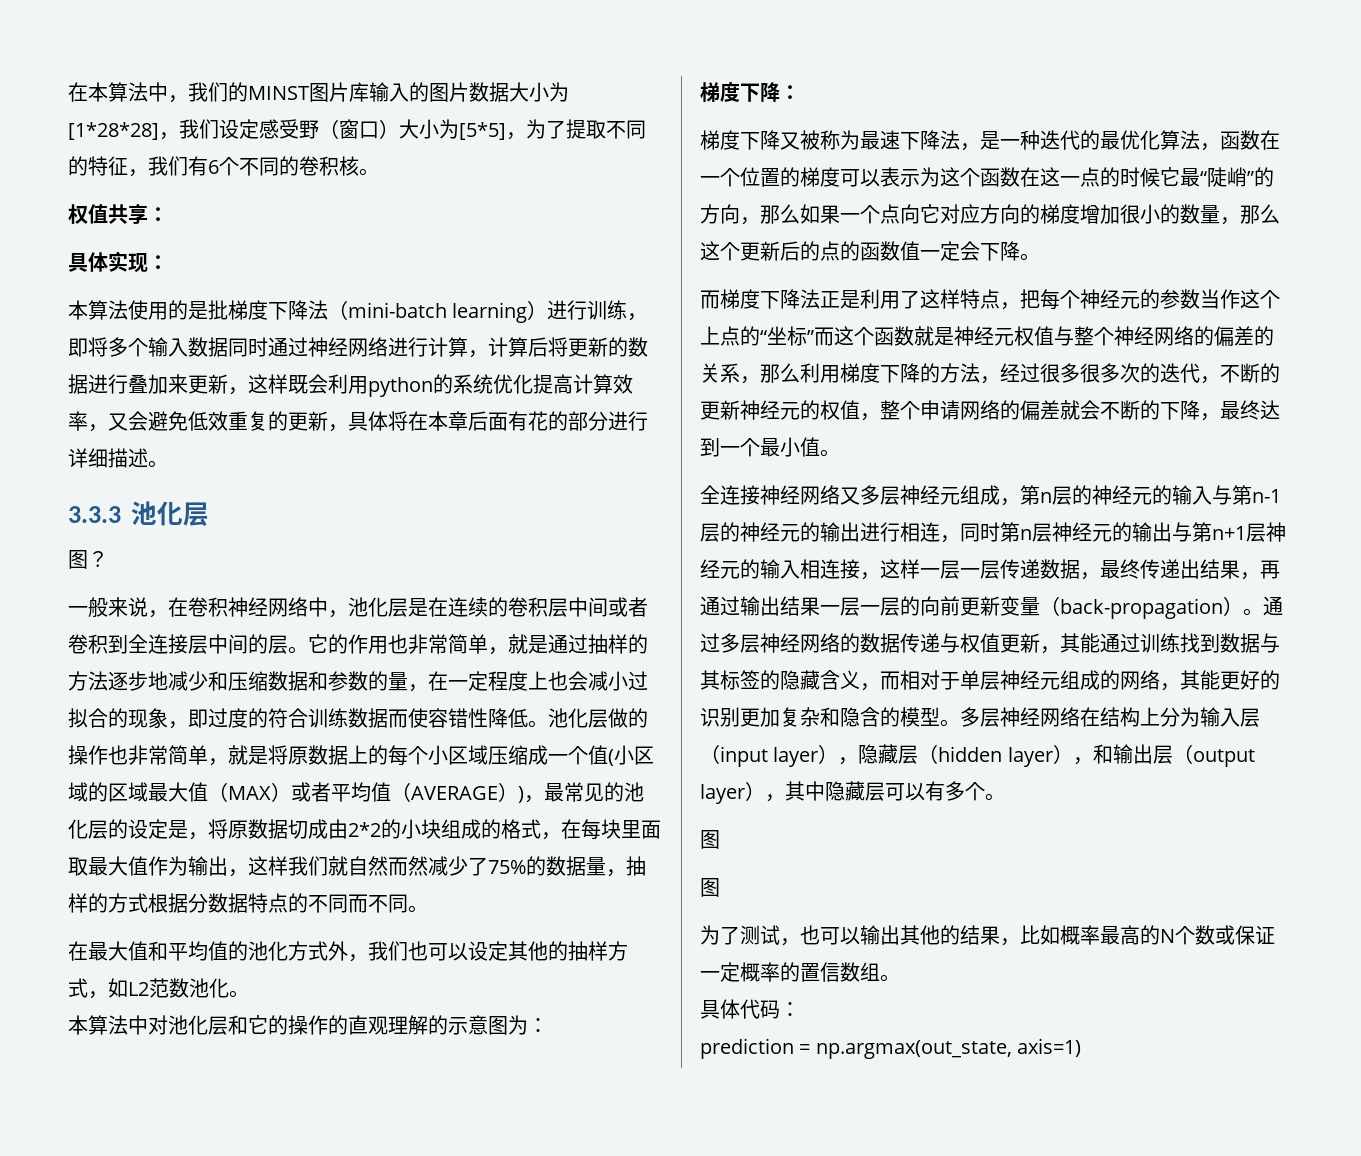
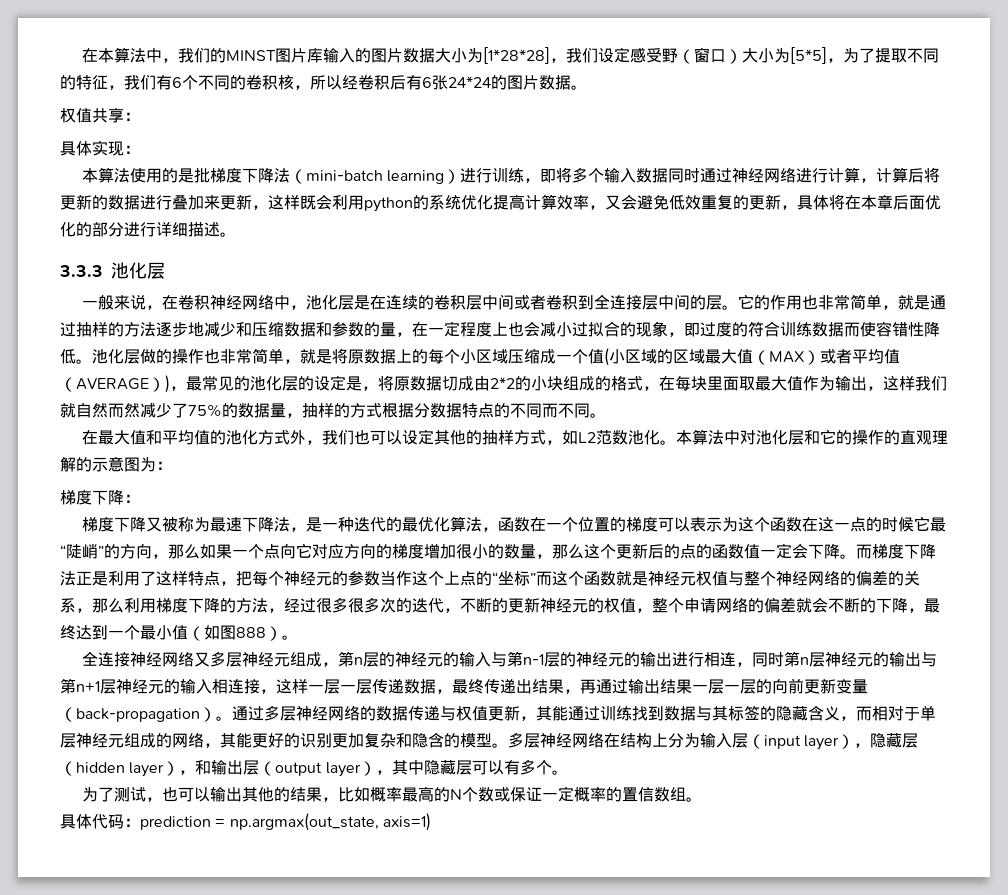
(359, 166) none -> [294,75,571,90] ，所以经卷积后有6张24*24的图片数据
[508,411,548,431] 有花 -> [925,195,941,210] [60,222,76,237] 优化
[68,550,108,569] // 图？ -> (165, 270) none
(249, 994) // -> (676, 442) none
(1040, 257) // -> (856, 556) none
(820, 447) none -> [188,625,282,641] （如图888）
[700,830,720,849] [700,878,720,897] // 图 // 图 -> (568, 772) none
(800, 1009) // -> (140, 822) none

